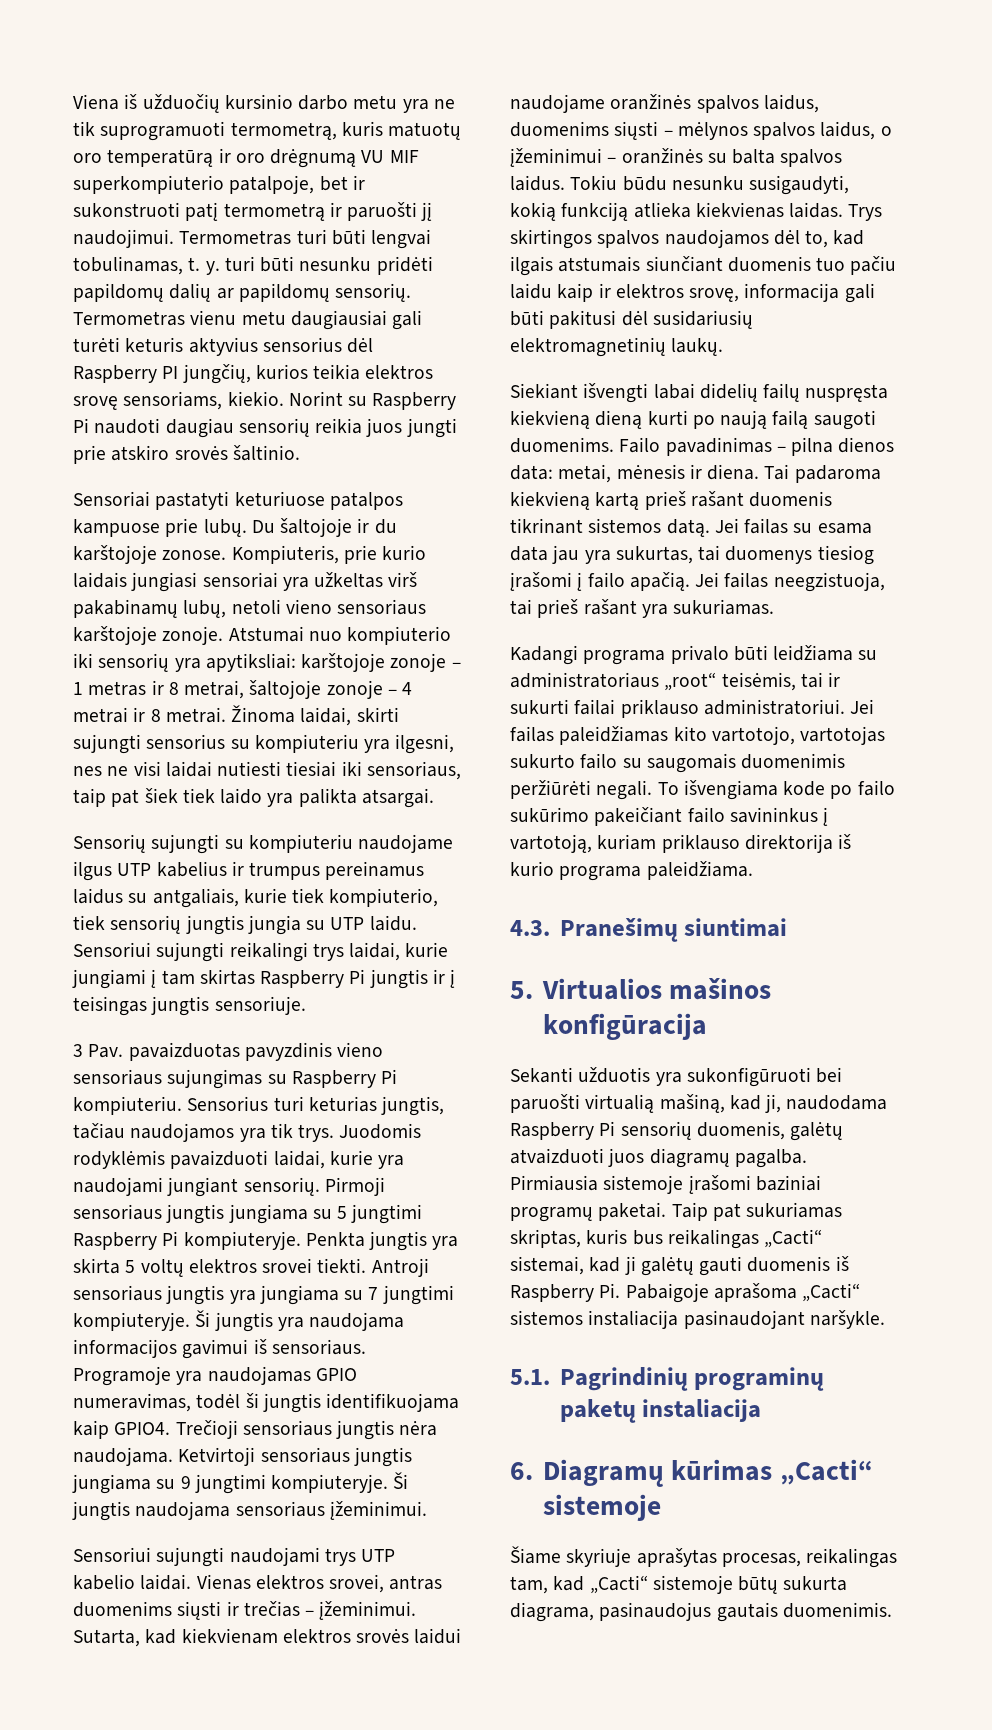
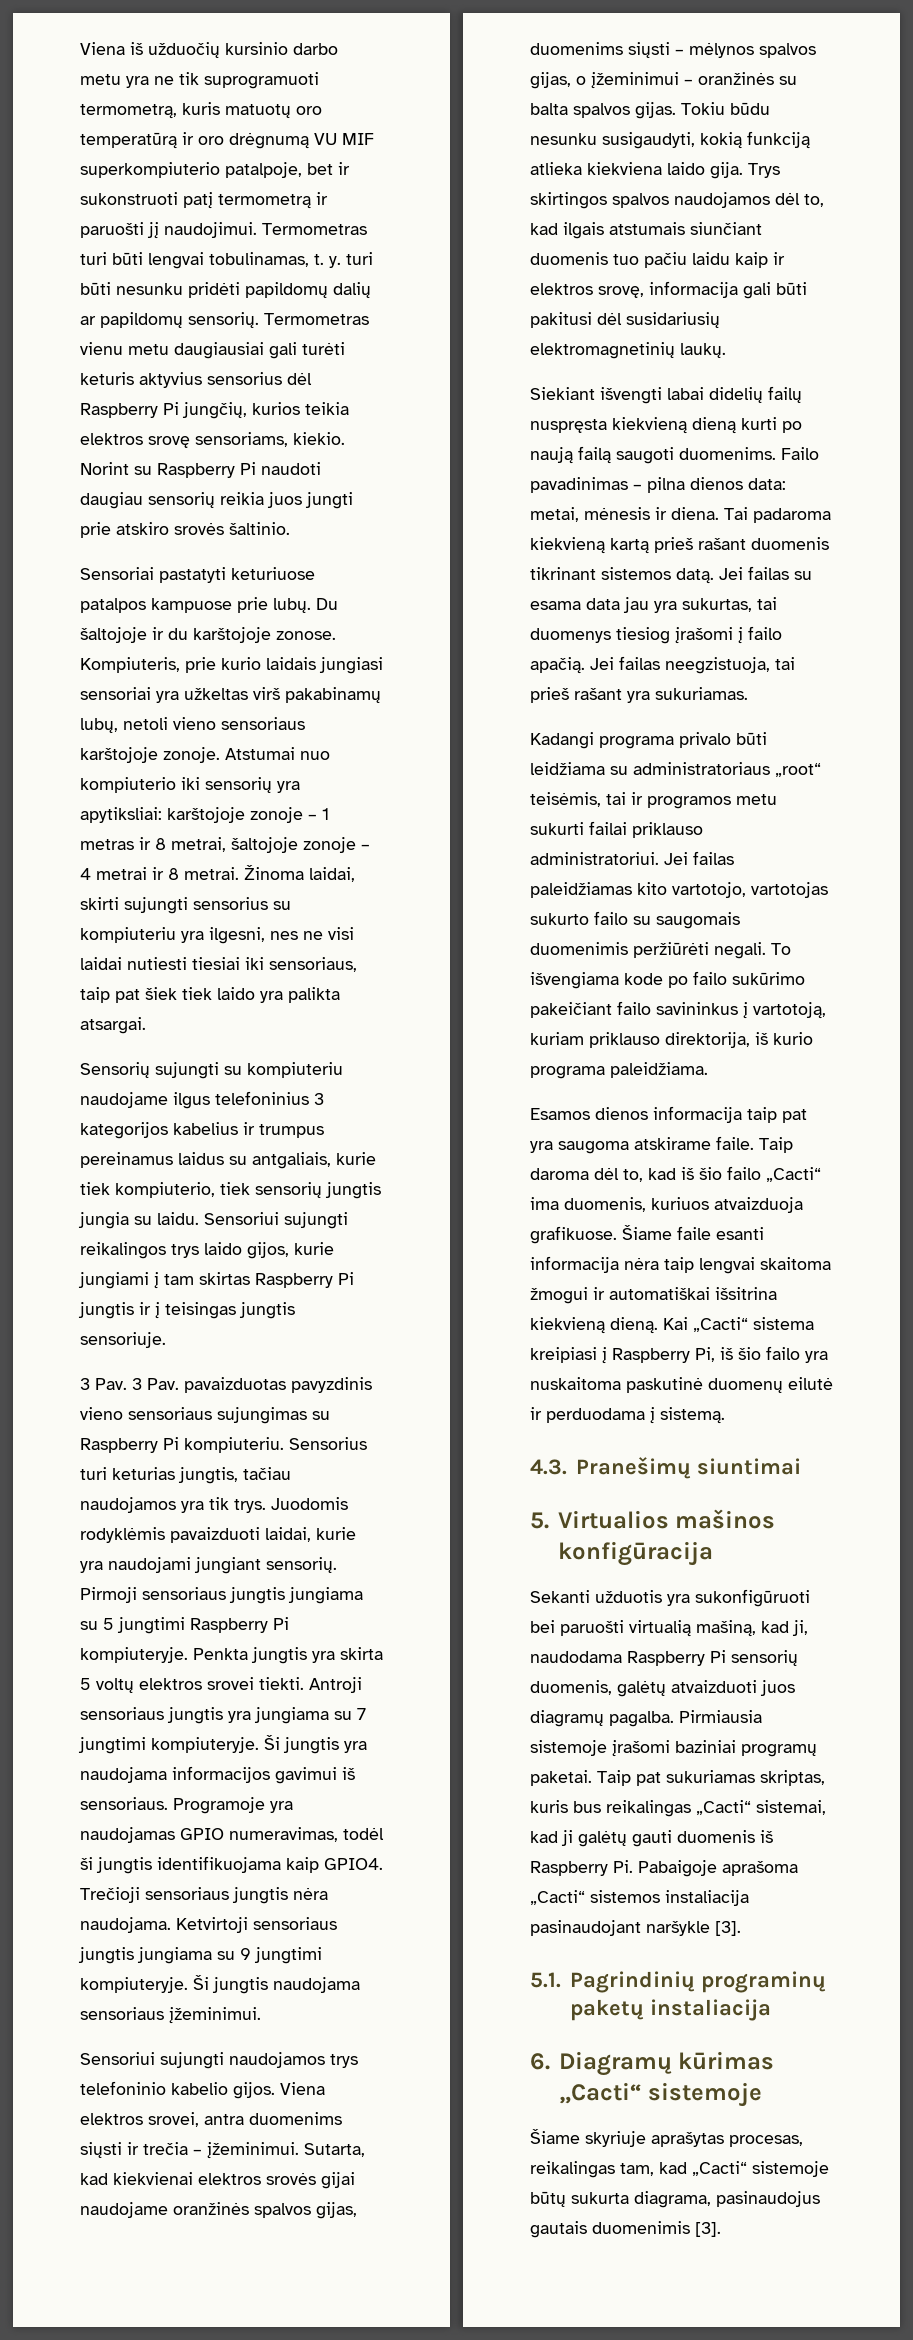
[162,366,179,379] PI -> [163,402,179,415] Pi
[117,863,152,876] UTP -> [215,1091,324,1105] [80,1122,168,1139] telefoninius 3 kategorijos
[330,917,365,930] UTP -> (152, 1220) none
[229,942,401,962] reikalingi trys laidai, -> [80,1242,289,1259] reikalingos trys laido gijos,
(124, 1051) none -> [132,1378,179,1390] 3 Pav.
[229,1547,396,1566] [73,1574,251,1590] naudojami trys UTP kabelio laidai. Vienas -> [229,2052,358,2068] [80,2081,325,2099] naudojamos trys telefoninio kabelio gijos. Viena
[389,1575,443,1590] antras -> [204,2114,244,2125] antra
[243,1601,300,1617] trečias -> [143,2142,188,2155] trečia
[181,1628,278,1644] kiekvienam -> [113,2172,193,2185] kiekvienai
[414,1628,462,1644] laidui -> [321,2172,355,2189] gijai
[763,94,819,113] laidus, -> [316,2202,357,2219] gijas,
[820,121,876,140] laidus, -> [530,72,571,89] gijas,
[510,175,565,191] laidus. -> [635,102,676,119] gijas.
[695,202,844,218] kiekvienas laidas. -> [587,162,743,179] kiekviena laido gija.
(841, 679) none -> [647,794,777,809] programos metu
[744,834,833,853] direktorija -> [665,1032,750,1048] direktorija,
(753, 870) none -> [530,1106,807,1123] [530,1136,793,1154] [530,1166,821,1182] [530,1197,803,1213] [530,1225,764,1244] [530,1256,831,1274] [530,1287,777,1304] [530,1317,814,1334] [530,1346,828,1364] [530,1377,833,1393] [530,1407,725,1424] // Esamos dienos informacija taip pat yra saugoma atskirame faile. Taip daroma dėl to, kad iš šio failo „Cacti“ ima duomenis, kuriuos atvaizduoja grafikuose. Šiame faile esanti informacija nėra taip lengvai skaitoma žmogui ir automatiškai išsitrina kiekvieną dieną. Kai „Cacti“ sistema kreipiasi į Raspberry Pi, iš šio failo yra nuskaitoma paskutinė duomenų eilutė ir perduodama į sistemą.
[809,1310,885,1329] naršykle. -> [646,1921,741,1936] naršykle [3].
[782,1602,892,1618] duomenimis. -> [592,2221,721,2237] duomenimis [3].

